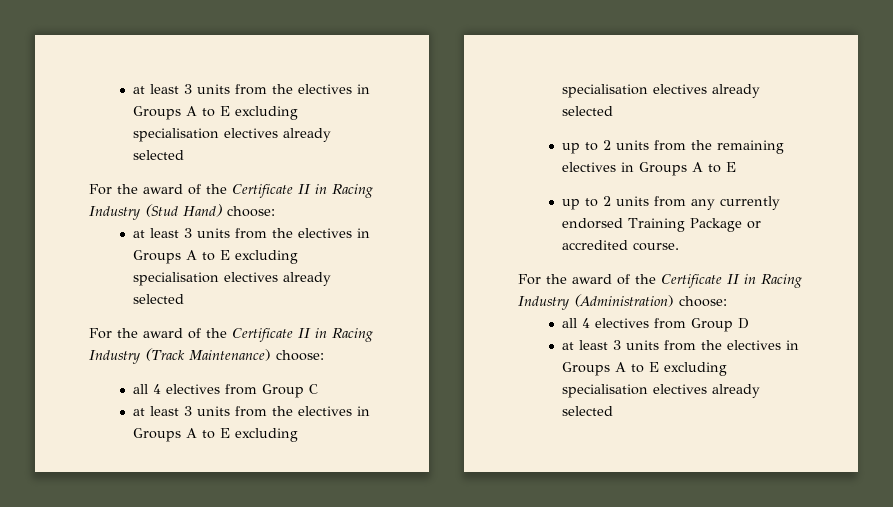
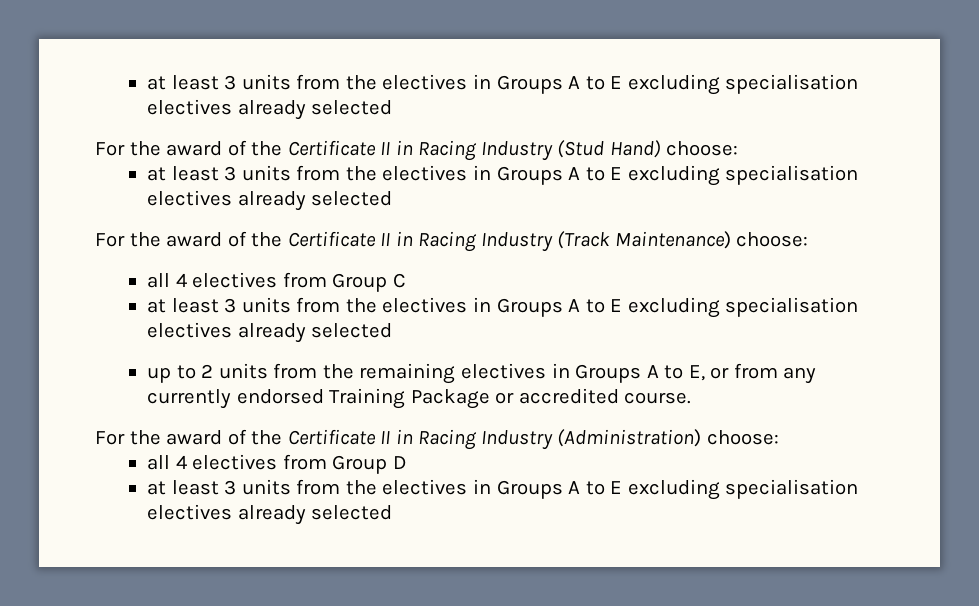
[726,162,737,172] [562,196,650,210] E // up to 2 units -> [688,365,730,381] E, or

